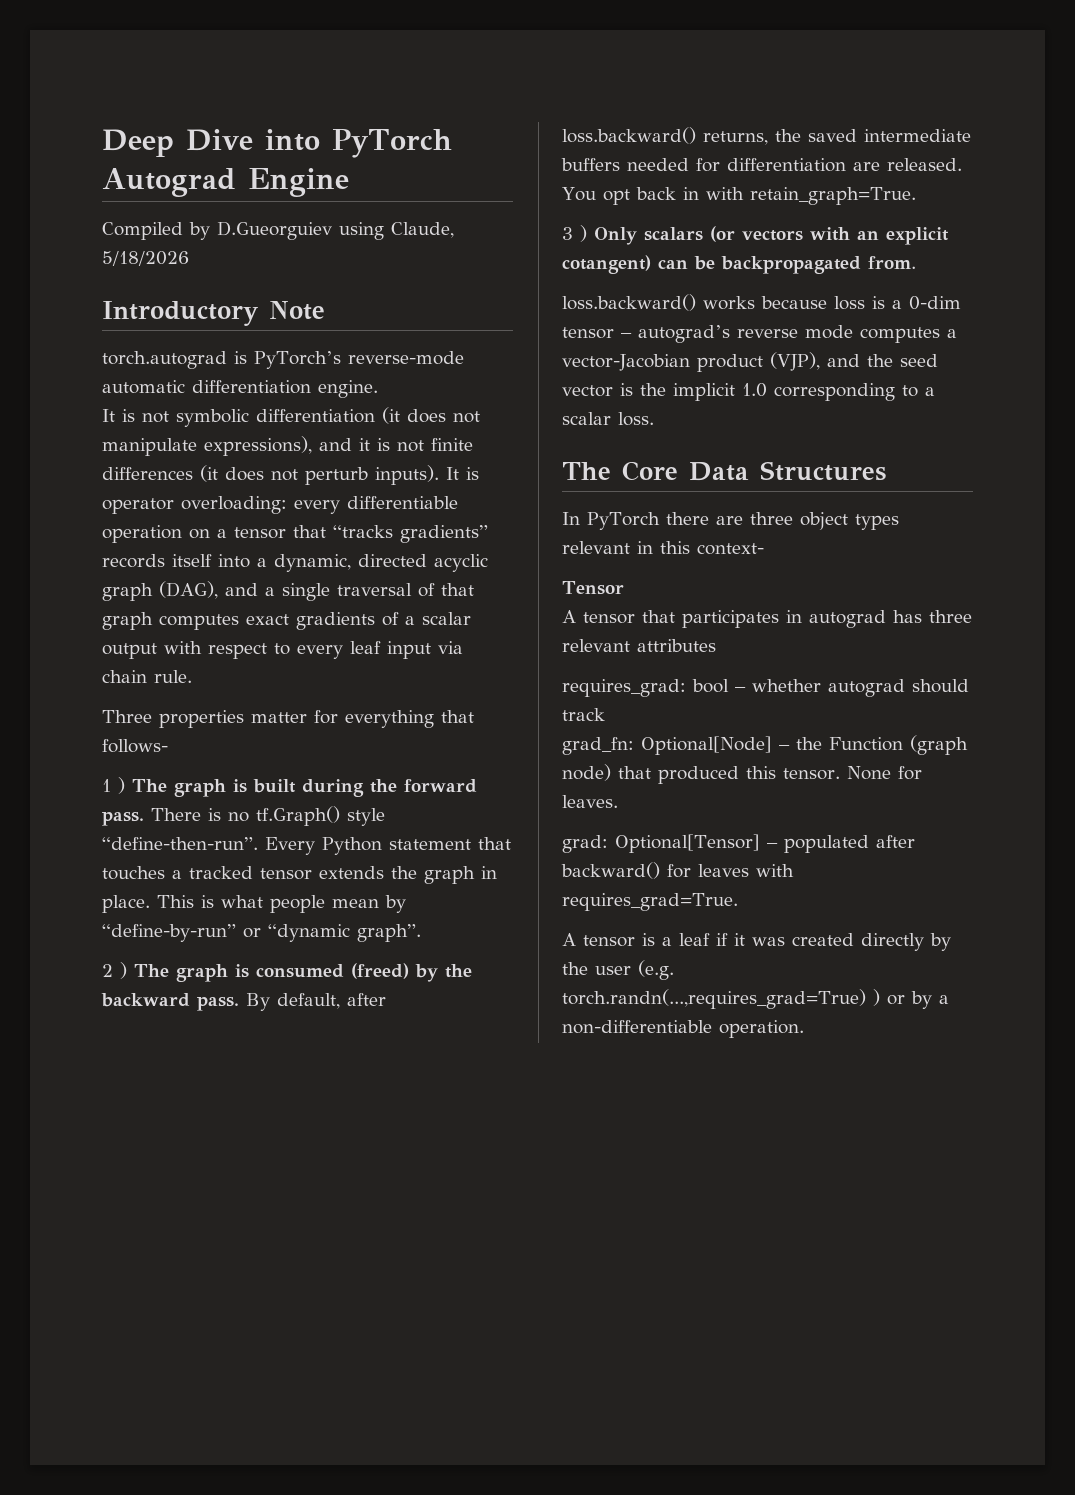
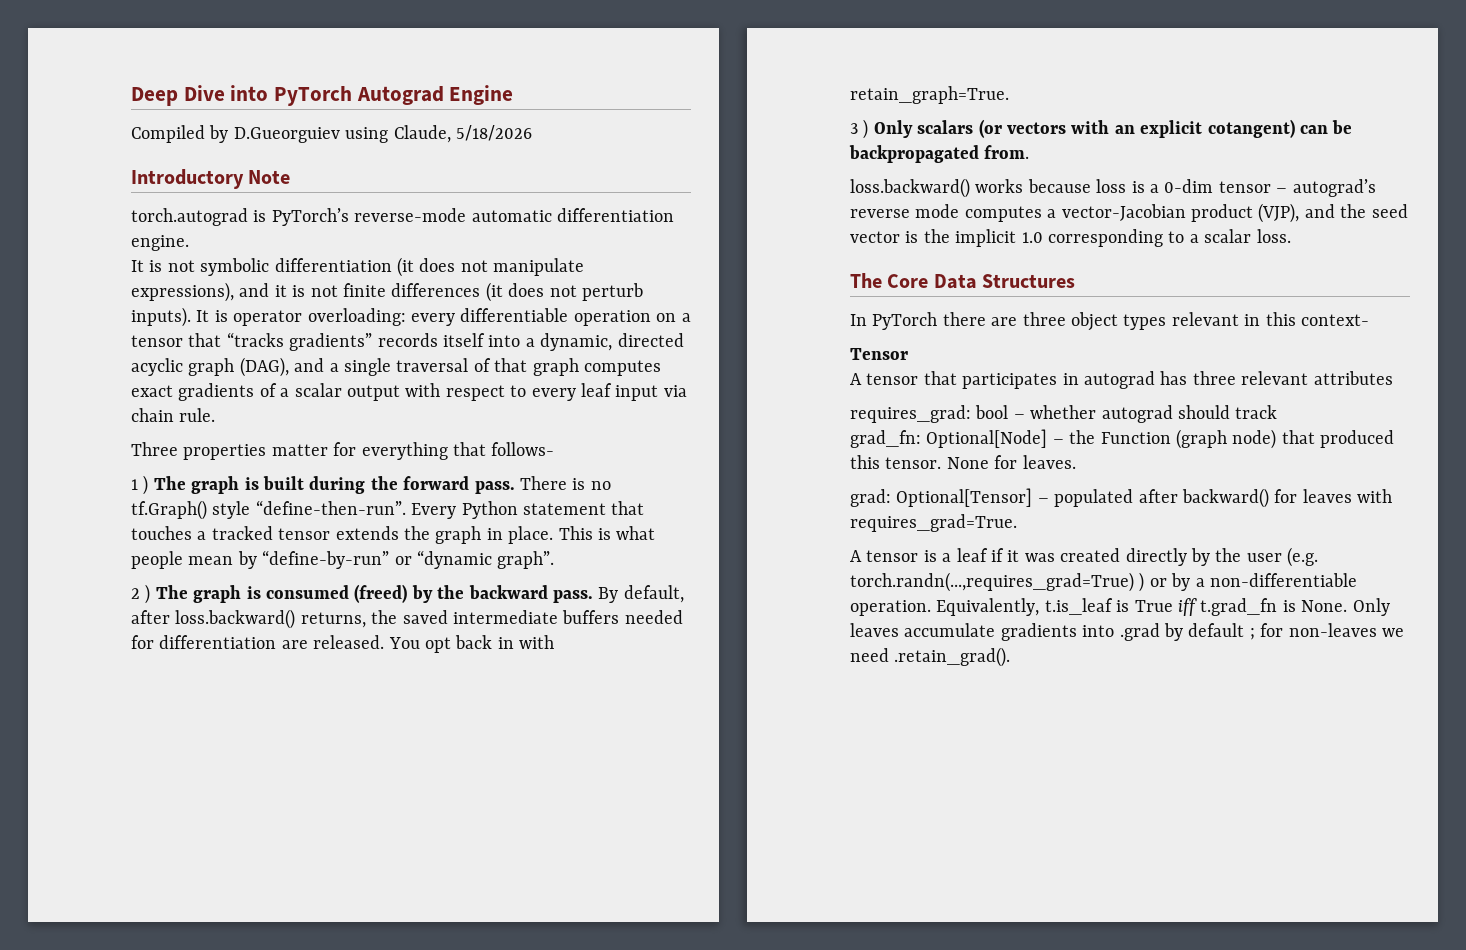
(804, 1029) none -> [936,598,1390,616] [850,623,1404,641] [850,647,1011,667] Equivalently, t.is_leaf is True iff t.grad_fn is None. Only leaves accumulate gradients into .grad by default ; for non-leaves we need .retain_grad().

